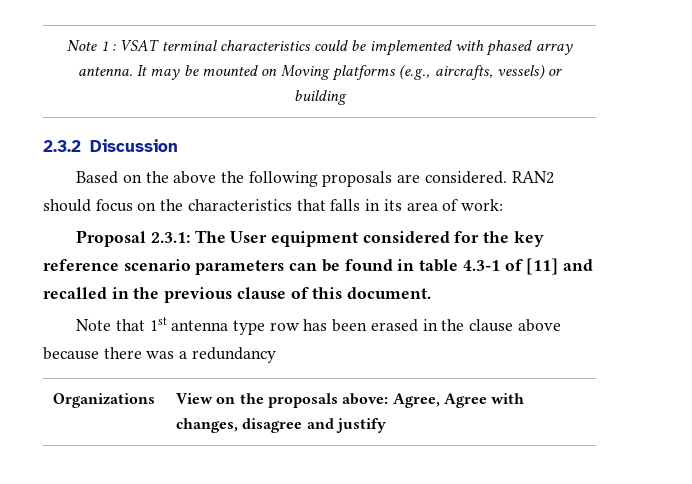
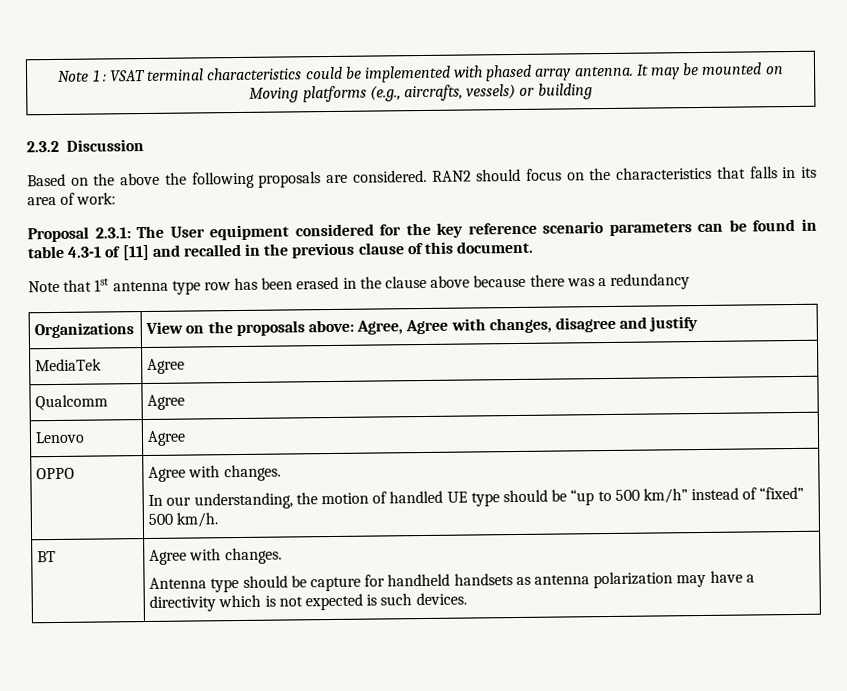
(387, 425) none -> [35,358,103,372] [147,358,186,374] [35,394,109,411] [147,394,186,410] [35,431,86,444] [147,430,187,446] [36,467,76,480] [148,464,281,482] [148,486,805,510] [148,512,219,528] [37,550,57,563] [149,547,282,565] [149,570,755,593] [149,592,467,612] // MediaTek | Agree // Qualcomm | Agree // Lenovo | Agree // OPPO | Agree with changes. // In our understanding, the motion of handled UE type should be “up to 500 km/h” instead of “fixed” 500 km/h. // BT | Agree with changes. // Antenna type should be capture for handheld handsets as antenna polarization may have a directivity which is not expected is such devices.

